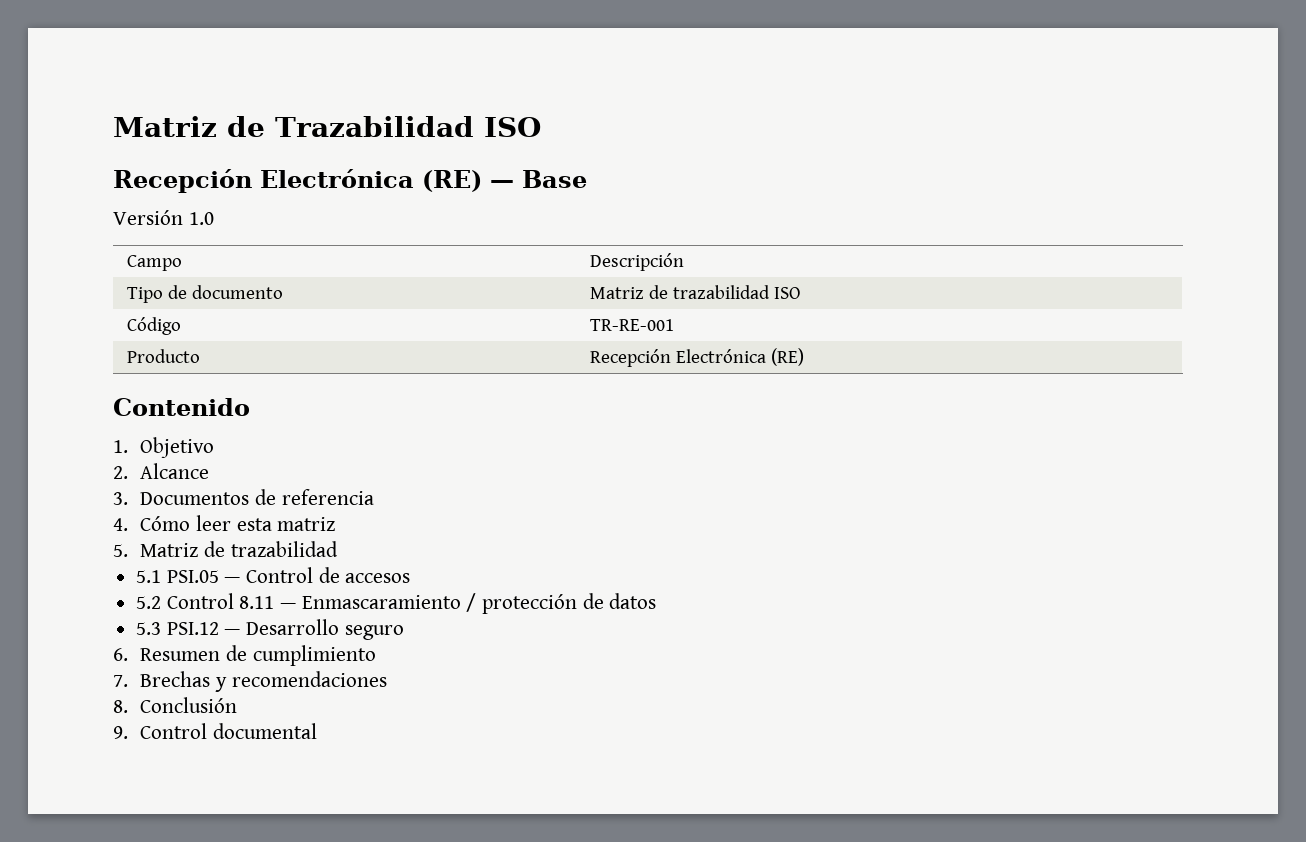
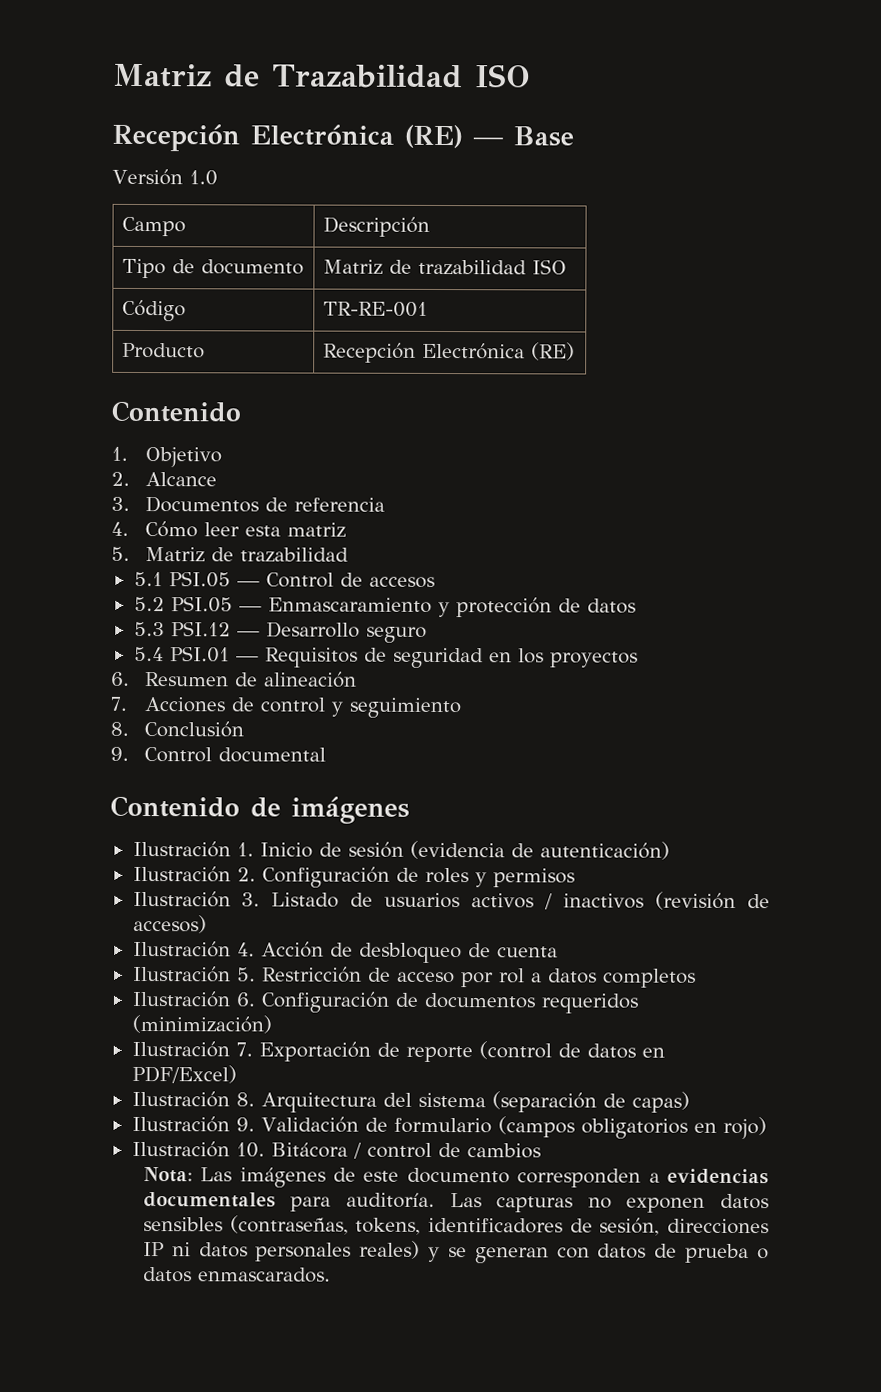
[166,593,275,609] Control 8.11 -> [170,596,233,613] PSI.05
[466,593,477,612] / -> [437,601,450,618] y
(404, 632) none -> [133,646,638,669] // 5.4 PSI.01 — Requisitos de seguridad en los proyectos
[252,645,376,666] [113,671,387,692] cumplimiento // 7. Brechas y recomendaciones -> [263,671,357,688] [110,696,461,719] alineación // 7. Acciones de control y seguimiento
(318, 731) none -> [110,795,410,824] [132,840,670,860] [132,865,575,888] [132,890,770,910] [132,914,207,934] [132,940,558,964] [132,965,696,988] [131,990,639,1014] [131,1014,272,1034] [131,1040,665,1063] [131,1064,237,1084] [131,1090,690,1113] [131,1115,767,1140] [131,1140,541,1159] [142,1167,769,1188] [142,1192,769,1213] [142,1215,769,1236] [142,1240,769,1264] [142,1267,331,1283] // Contenido de imágenes // Ilustración 1. Inicio de sesión (evidencia de autenticación) // Ilustración 2. Configuración de roles y permisos // Ilustración 3. Listado de usuarios activos / inactivos (revisión de accesos) // Ilustración 4. Acción de desbloqueo de cuenta // Ilustración 5. Restricción de acceso por rol a datos completos // Ilustración 6. Configuración de documentos requeridos (minimización) // Ilustración 7. Exportación de reporte (control de datos en PDF/Excel) // Ilustración 8. Arquitectura del sistema (separación de capas) // Ilustración 9. Validación de formulario (campos obligatorios en rojo) // Ilustración 10. Bitácora / control de cambios // Nota: Las imágenes de este documento corresponden a evidencias documentales para auditoría. Las capturas no exponen datos sensibles (contraseñas, tokens, identificadores de sesión, direcciones IP ni datos personales reales) y se generan con datos de prueba o datos enmascarados.

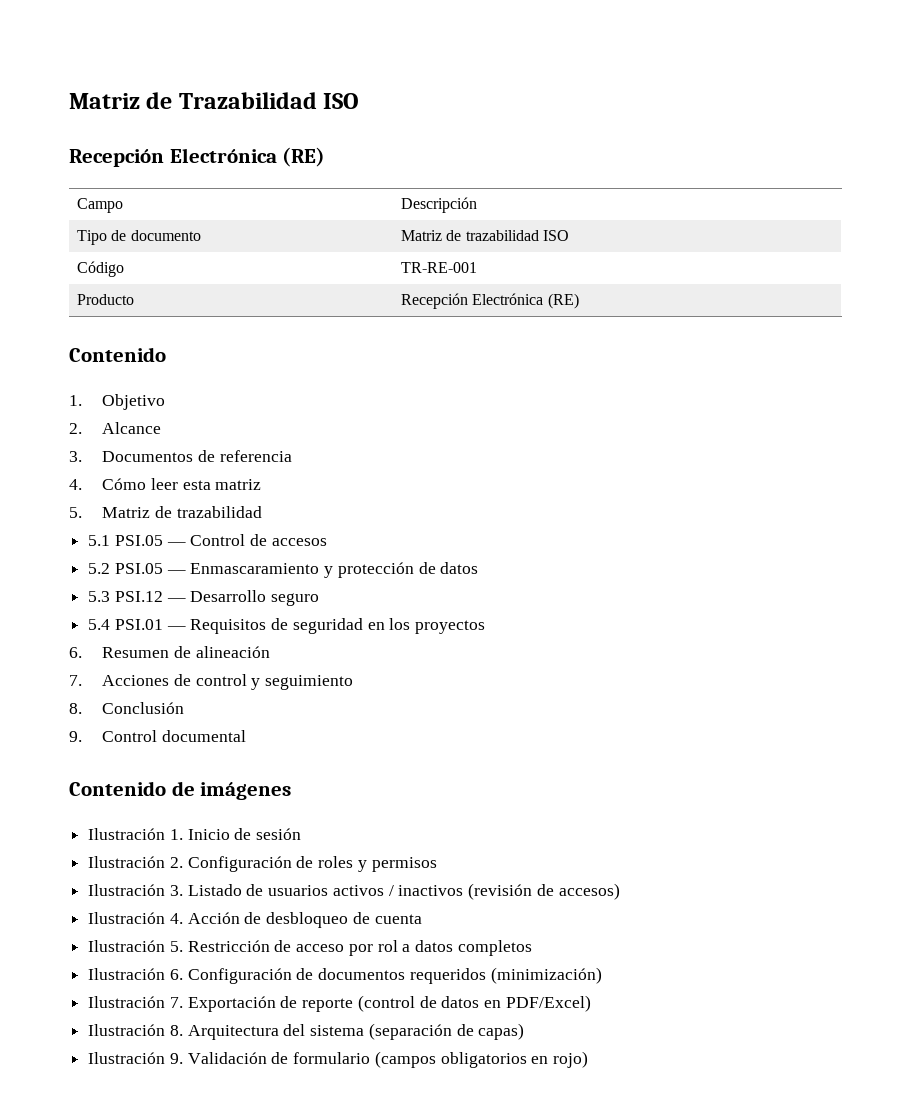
[473,126,574,147] [112,168,218,186] — Base // Versión 1.0 -> (326, 157) none
[409,840,670,860] (evidencia de autenticación) -> (302, 834) none
[131,1140,541,1159] [142,1167,769,1188] [142,1192,769,1213] [142,1215,769,1236] [142,1240,769,1264] [142,1267,331,1283] // Ilustración 10. Bitácora / control de cambios // Nota: Las imágenes de este documento corresponden a evidencias documentales para auditoría. Las capturas no exponen datos sensibles (contraseñas, tokens, identificadores de sesión, direcciones IP ni datos personales reales) y se generan con datos de prueba o datos enmascarados. -> (589, 1059) none

